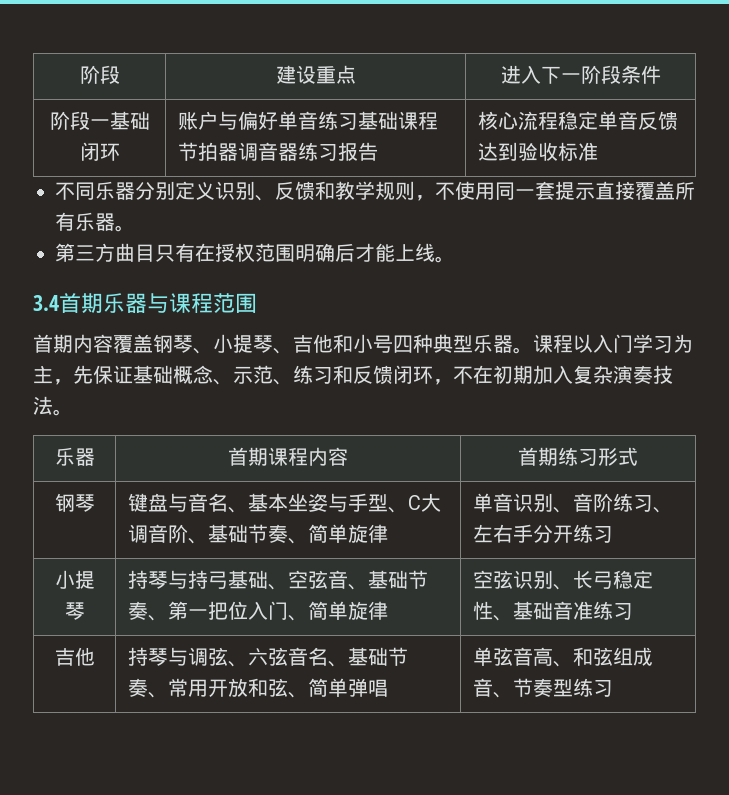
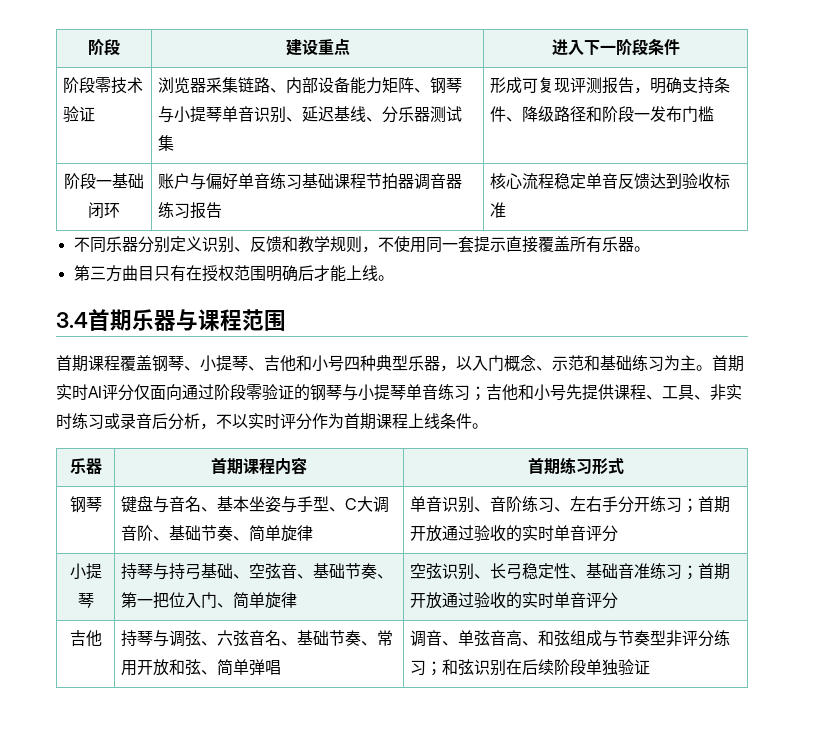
(661, 74) none -> [62,77,143,94] [62,106,95,122] [157,77,462,94] [157,106,462,123] [157,135,174,151] [489,77,730,94] [489,106,714,122] // 阶段零技术验证 | 浏览器采集链路、内部设备能力矩阵、钢琴与小提琴单音识别、延迟基线、分乐器测试集 | 形成可复现评测报告，明确支持条件、降级路径和阶段一发布门槛
[73,334,113,353] 内容 -> [88,355,120,371] 课程
[513,334,693,354] [33,365,673,385] [33,396,53,415] 。课程以入门学习为主，先保证基础概念、示范、练习和反馈闭环，不在初期加入复杂演奏技法 -> [440,355,744,372] [56,384,742,401] [56,413,472,430] ，以入门概念、示范和基础练习为主。首期实时AI评分仅面向通过阶段零验证的钢琴与小提琴单音练习；吉他和小号先提供课程、工具、非实时练习或录音后分析，不以实时评分作为首期课程上线条件
(614, 534) none -> [681,496,730,513] [409,525,618,542] ；首期开放通过验收的实时单音评分
(634, 611) none -> [681,563,730,580] [409,592,618,609] ；首期开放通过验收的实时单音评分
(389, 688) none -> [409,630,458,647] 调音、
[473,678,614,698] 音、节奏型练习 -> [601,630,730,647] [409,659,650,676] 与节奏型非评分练习；和弦识别在后续阶段单独验证

